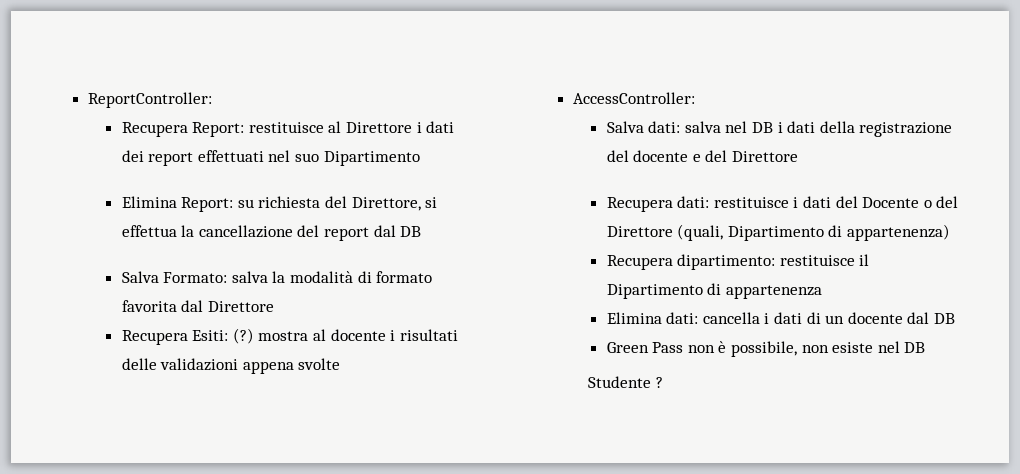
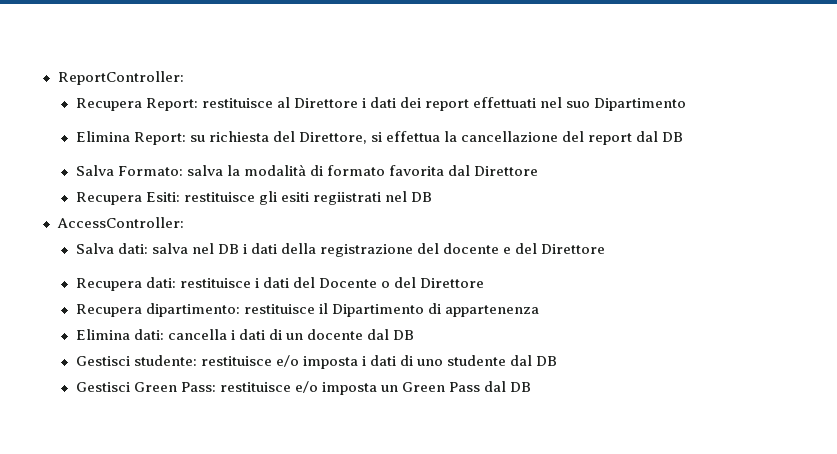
[232,328,458,344] [121,358,341,374] (?) mostra al docente i risultati delle validazioni appena svolte -> [183,191,433,205] restituisce gli esiti regiistrati nel DB
[677,224,951,241] (quali, Dipartimento di appartenenza) -> (485, 283) none
[606,341,926,357] [588,376,663,388] Green Pass non è possibile, non esiste nel DB // Studente ? -> [75,355,558,369] [75,381,532,395] Gestisci studente: restituisce e/o imposta i dati di uno studente dal DB // Gestisci Green Pass: restituisce e/o imposta un Green Pass dal DB

